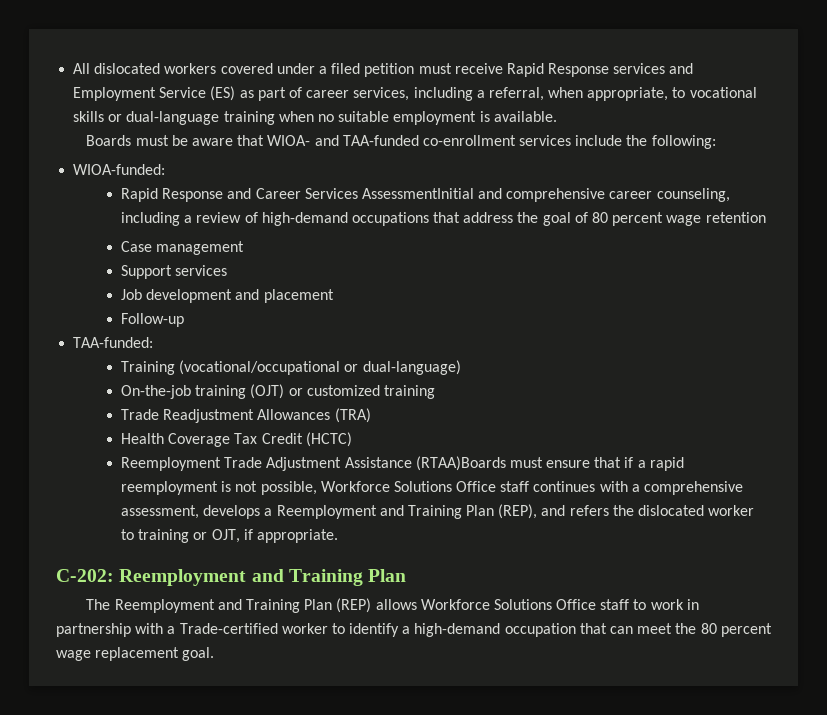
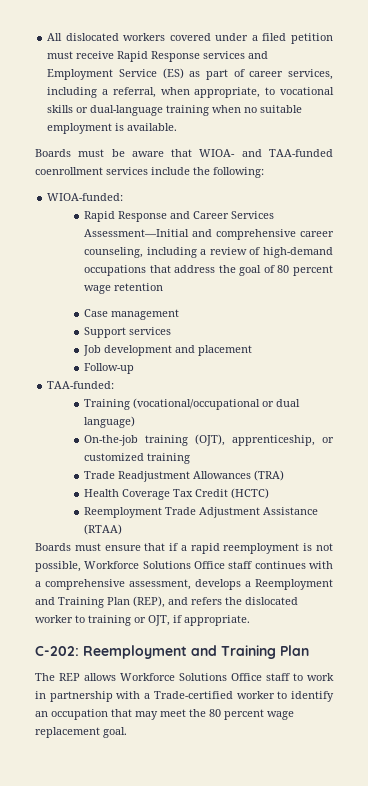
[422,135,516,146] co-enrollment -> [35,167,103,175] coenrollment
[361,188,474,199] AssessmentInitial -> [84,229,190,237] Assessment—Initial
[362,360,461,375] dual-language) -> [276,399,301,407] [84,416,136,428] dual language)
[250,384,285,399] (OJT) -> [195,434,316,446] (OJT), apprenticeship,
[415,456,506,471] (RTAA)Boards -> [84,524,123,535] [35,543,71,551] (RTAA) // Boards
[114,598,372,613] Reemployment and Training Plan (REP) -> [59,673,80,681] REP
[402,623,501,637] a high-demand -> [35,711,48,717] an
[610,626,634,634] can -> [135,711,158,720] may

